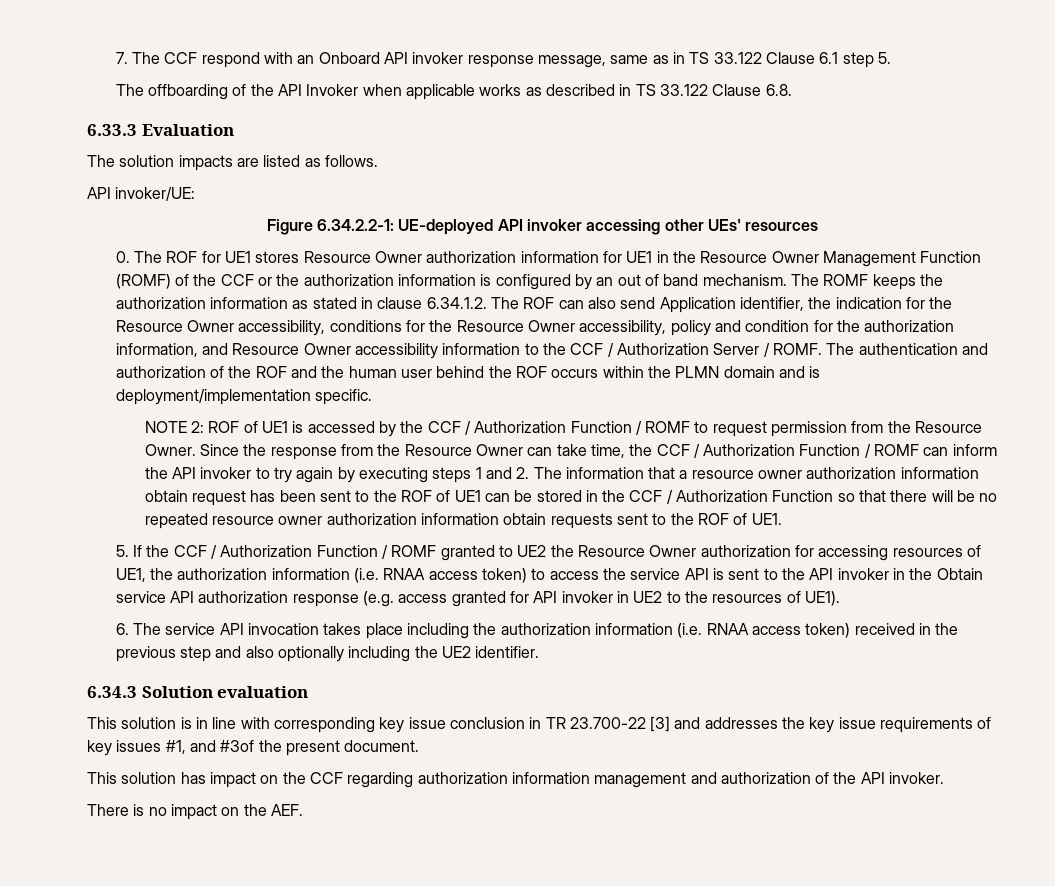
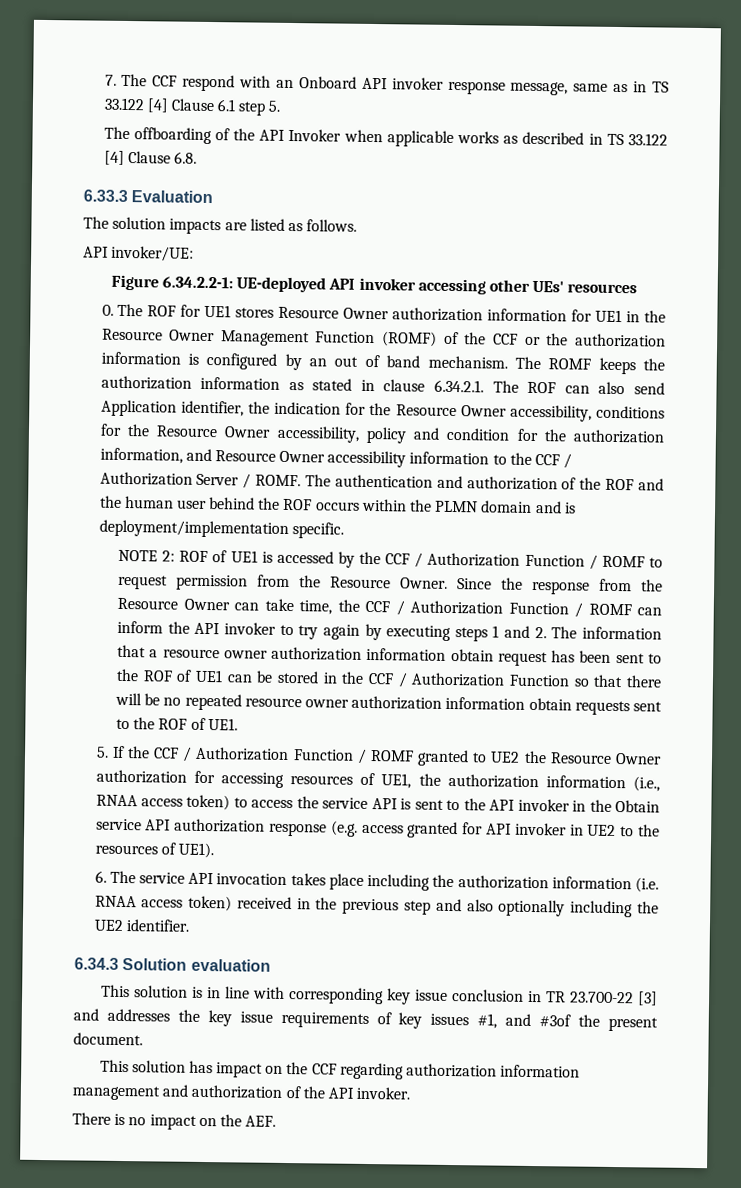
(762, 58) none -> [146,98,169,113] [4]
(708, 90) none -> [103,150,125,165] [4]
[426,297,487,309] 6.34.1.2. -> [434,379,485,393] 6.34.2.1.
[354,568,380,583] (i.e. -> [633,776,660,792] (i.e.,

